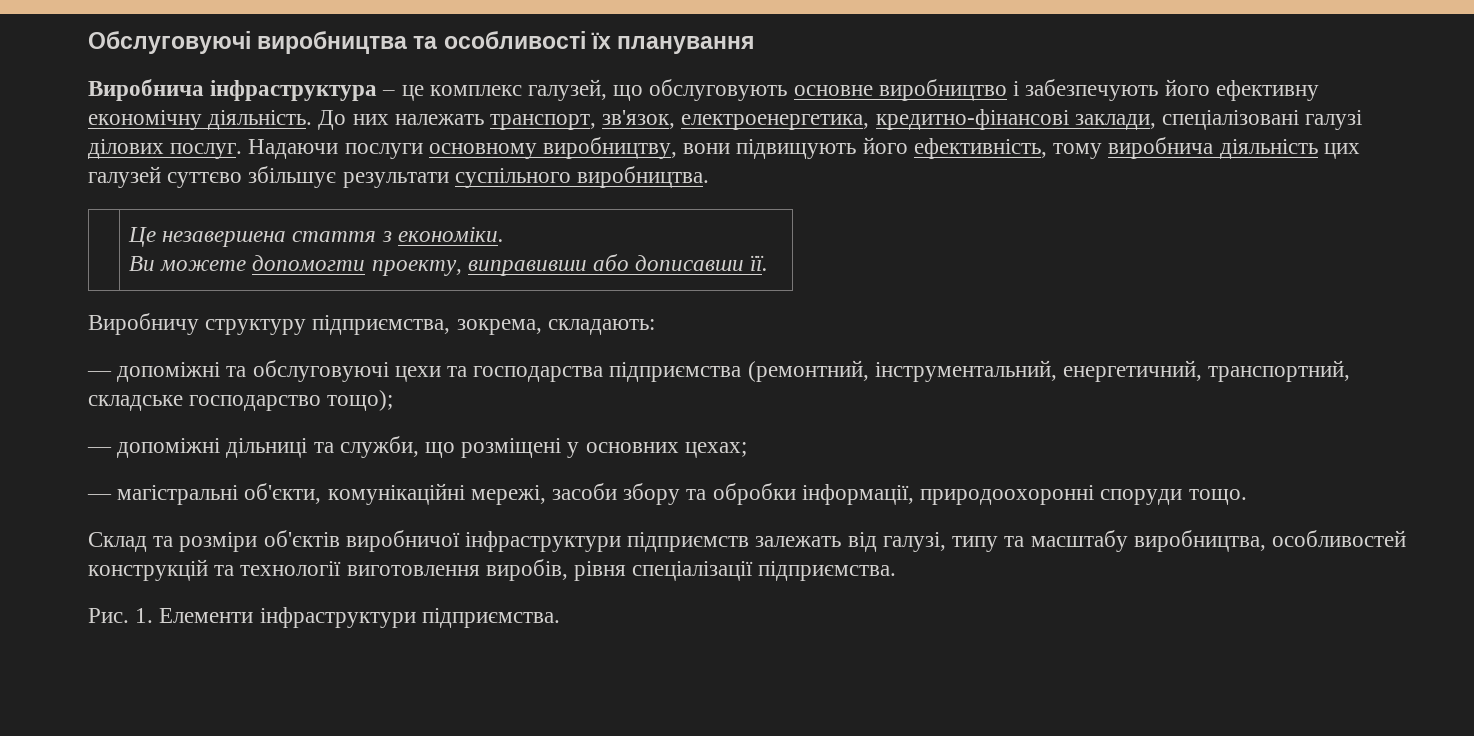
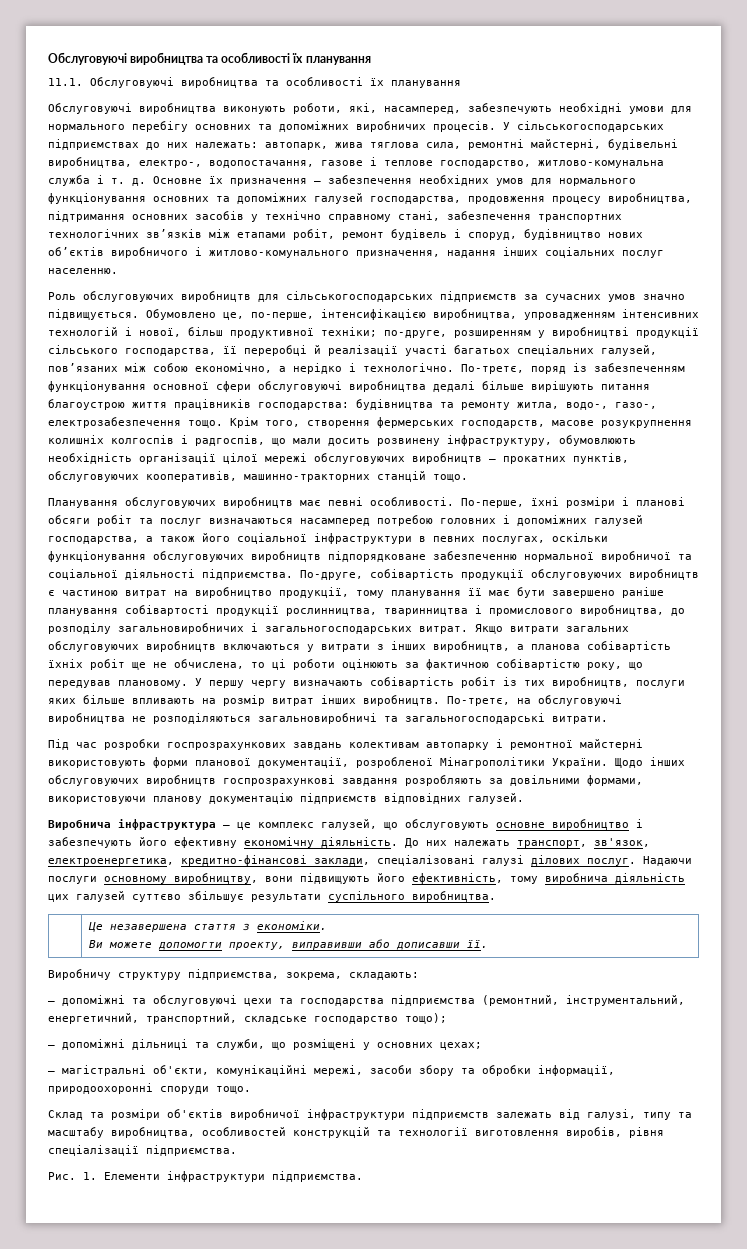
[88,31,755,54] Обслуговуючі виробництва та особливості їх планування -> [48,52,371,65] [48,77,461,88] [48,103,692,114] [48,121,664,132] [48,139,678,150] [48,157,664,168] [48,175,636,186] [48,193,692,204] [48,211,622,222] [48,229,643,240] [48,247,664,258] [48,268,118,274] [48,291,685,302] [48,309,699,320] [48,327,699,338] [48,345,657,356] [48,363,685,374] [48,381,650,392] [48,399,657,410] [48,417,692,428] [48,435,636,446] [48,453,629,464] [48,471,468,482] [48,497,685,508] [48,515,643,526] [48,533,608,544] [48,551,692,562] [48,569,699,580] [48,587,664,598] [48,605,685,616] [48,623,629,634] [48,641,671,652] [48,659,643,670] [48,677,685,688] [48,695,622,706] [48,713,608,724] [48,739,643,750] [48,757,685,768] [48,775,643,786] [48,793,524,804] Обслуговуючі виробництва та особливості їх планування // 11.1. Обслуговуючі виробництва та особливості їх планування // Обслуговуючі виробництва виконують роботи, які, насамперед, забезпечують необхідні умови для нормального перебігу основних та допоміжних виробничих процесів. У сільськогосподарських підприємствах до них належать: автопарк, жива тяглова сила, ремонтні майстерні, будівельні виробництва, електро-, водопостачання, газове і теплове господарство, житлово-комунальна служба і т. д. Основне їх призначення — забезпечення необхідних умов для нормального функціонування основних та допоміжних галузей господарства, продовження процесу виробництва, підтримання основних засобів у технічно справному стані, забезпечення транспортних технологічних зв’язків між етапами робіт, ремонт будівель і споруд, будівництво нових об’єктів виробничого і житлово-комунального призначення, надання інших соціальних послуг населенню. // Роль обслуговуючих виробництв для сільськогосподарських підприємств за сучасних умов значно підвищується. Обумовлено це, по-перше, інтенсифікацією виробництва, упровадженням інтенсивних технологій і нової, більш продуктивної техніки; по-друге, розширенням у виробництві продукції сільського господарства, її переробці й реалізації участі багатьох спеціальних галузей, пов’язаних між собою економічно, а нерідко і технологічно. По-третє, поряд із забезпеченням функціонування основної сфери обслуговуючі виробництва дедалі більше вирішують питання благоустрою життя працівників господарства: будівництва та ремонту житла, водо-, газо-, електрозабезпечення тощо. Крім того, створення фермерських господарств, масове розукрупнення колишніх колгоспів і радгоспів, що мали досить розвинену інфраструктуру, обумовлюють необхідність організації цілої мережі обслуговуючих виробництв — прокатних пунктів, обслуговуючих кооперативів, машинно-тракторних станцій тощо. // Планування обслуговуючих виробництв має певні особливості. По-перше, їхні розміри і планові обсяги робіт та послуг визначаються насамперед потребою головних і допоміжних галузей господарства, а також його соціальної інфраструктури в певних послугах, оскільки функціонування обслуговуючих виробництв підпорядковане забезпеченню нормальної виробничої та соціальної діяльності підприємства. По-друге, собівартість продукції обслуговуючих виробництв є частиною витрат на виробництво продукції, тому планування її має бути завершено раніше планування собівартості продукції рослинництва, тваринництва і промислового виробництва, до розподілу загальновиробничих і загальногосподарських витрат. Якщо витрати загальних обслуговуючих виробництв включаються у витрати з інших виробництв, а планова собівартість їхніх робіт ще не обчислена, то ці роботи оцінюють за фактичною собівартістю року, що передував плановому. У першу чергу визначають собівартість робіт із тих виробництв, послуги яких більше впливають на розмір витрат інших виробництв. По-третє, на обслуговуючі виробництва не розподіляються загальновиробничі та загальногосподарські витрати. // Під час розробки госпрозрахункових завдань колективам автопарку і ремонтної майстерні використовують форми планової документації, розробленої Мінагрополітики України. Щодо інших обслуговуючих виробництв госпрозрахункові завдання розробляють за довільними формами, використовуючи планову документацію підприємств відповідних галузей.

